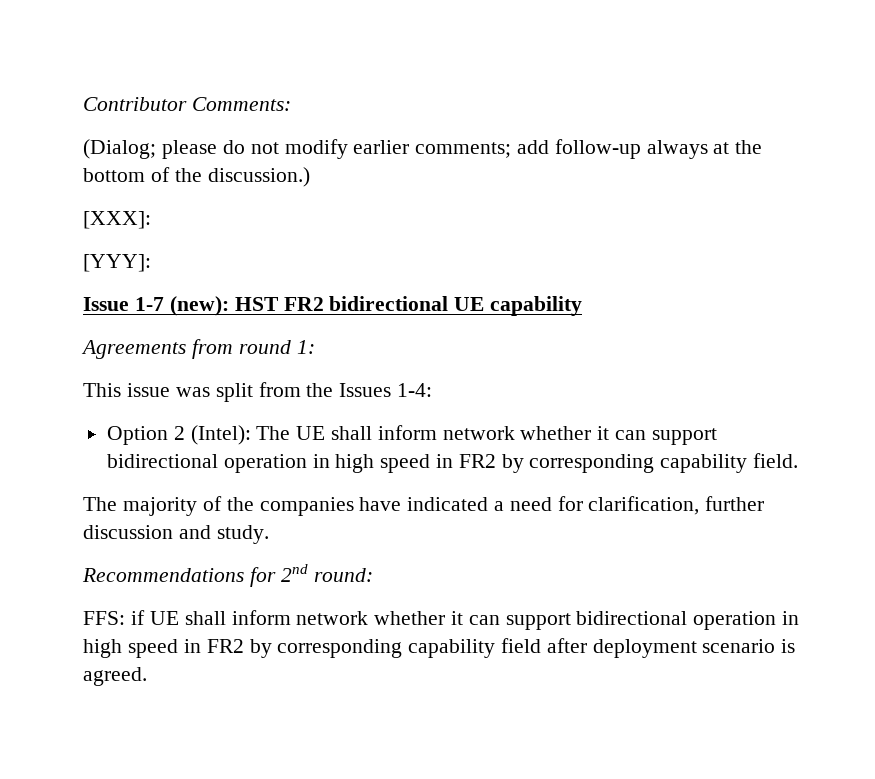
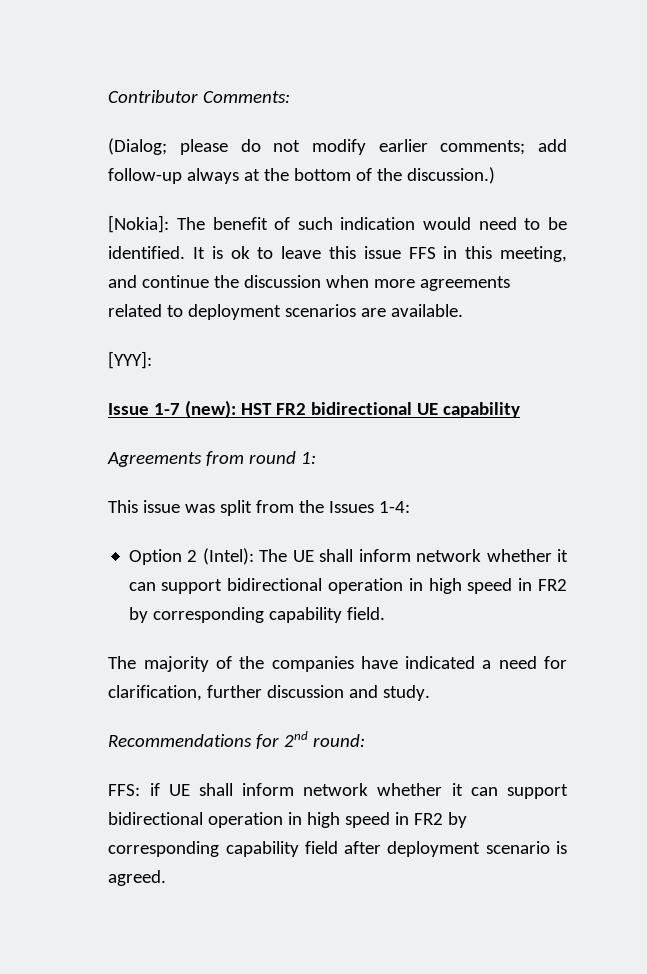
[83,211,152,229] [XXX]: -> [108,215,567,233] [108,246,568,262] [108,275,511,291] [108,304,464,320] [Nokia]: The benefit of such indication would need to be identified. It is ok to leave this issue FFS in this meeting, and continue the discussion when more agreements related to deployment scenarios are available.

